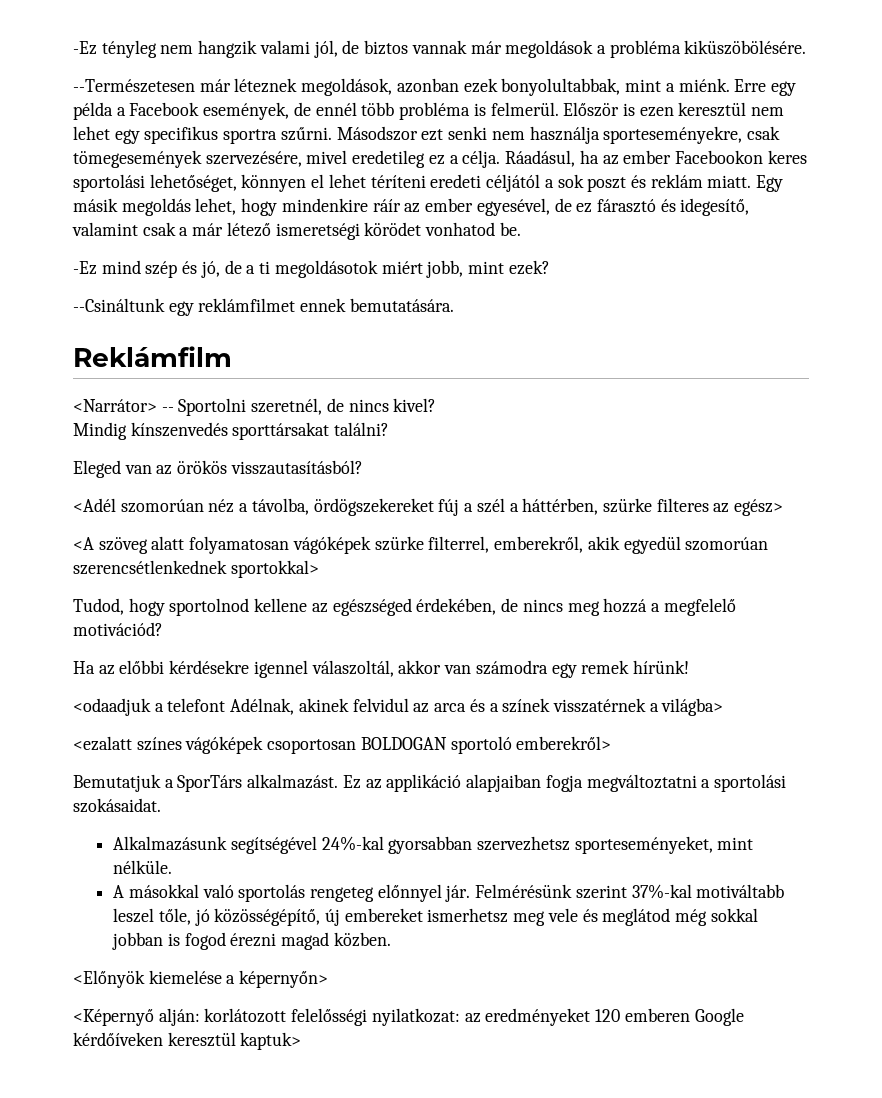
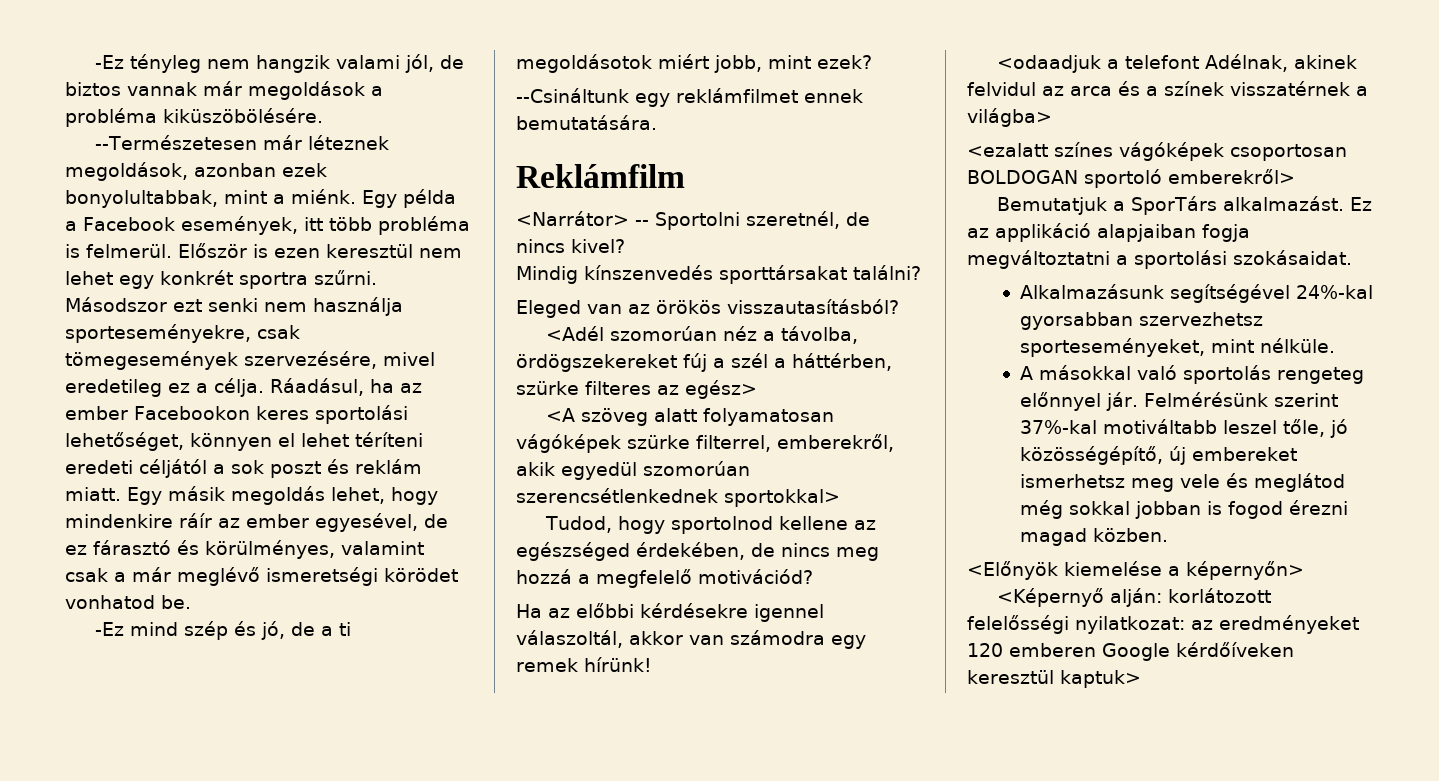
[734,79,796,96] Erre egy -> [362,190,397,208] Egy
[293,102,357,116] de ennél -> [303,217,323,231] itt
[144,126,219,144] specifikus -> [160,270,233,285] konkrét
[680,198,750,216] idegesítő, -> [205,540,335,559] körülményes,
[226,222,271,237] létező -> [177,567,260,586] meglévő

